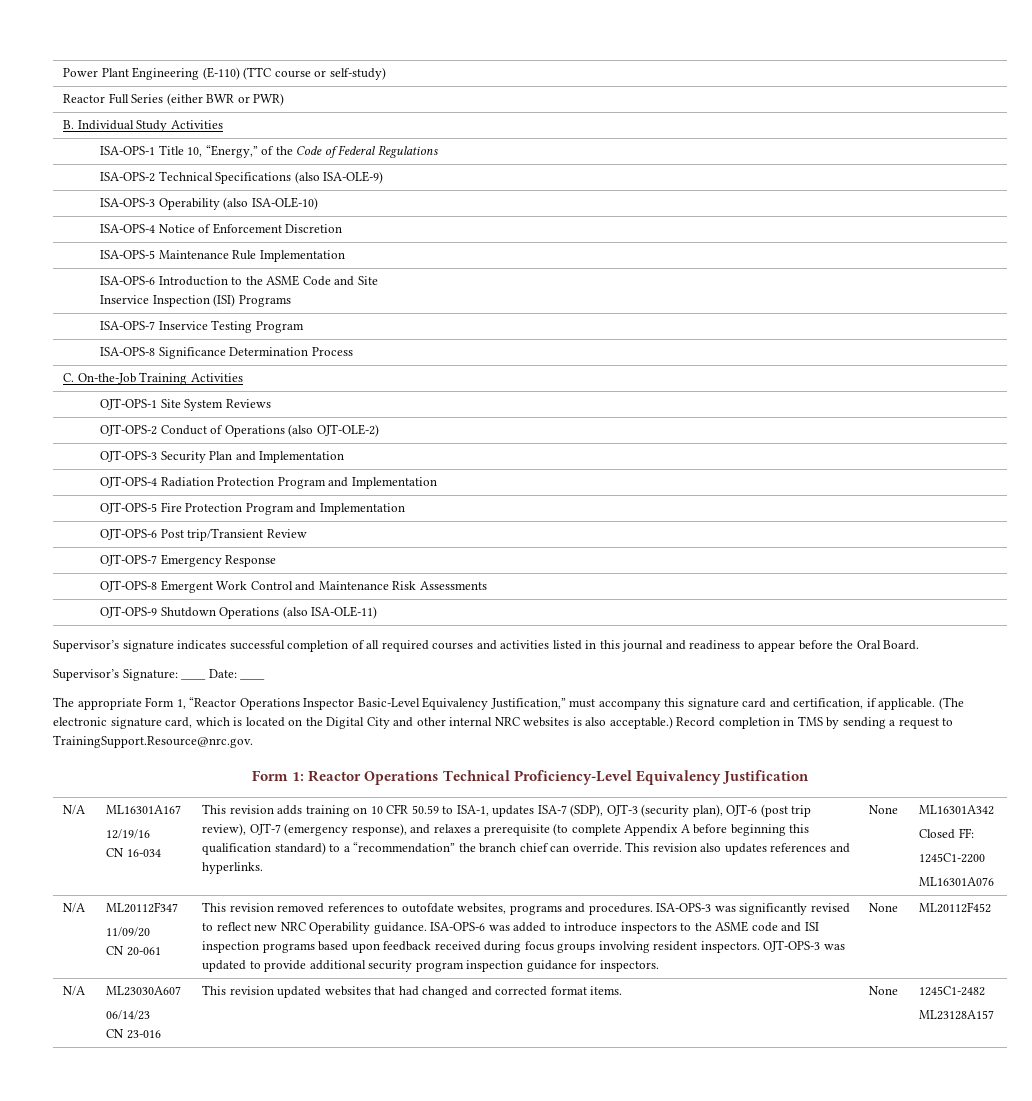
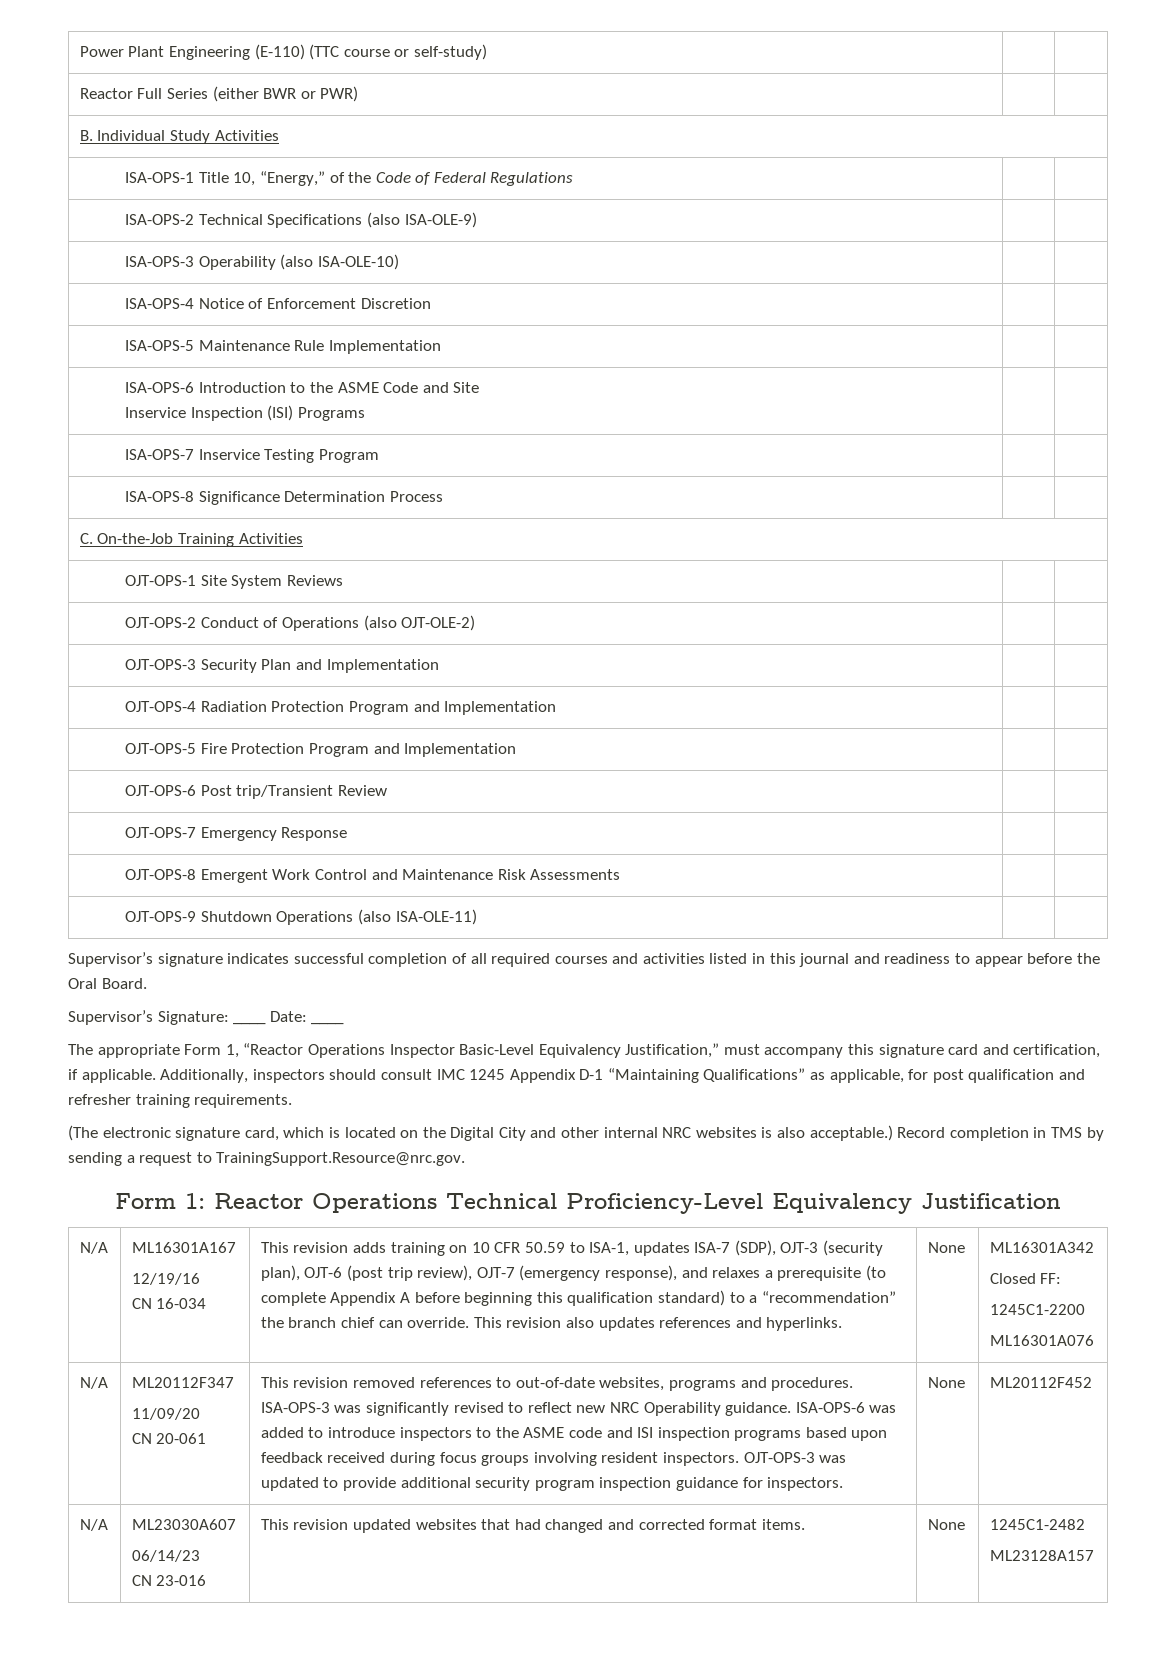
(936, 704) none -> [160,1068,1086,1083] [68,1094,293,1108] Additionally, inspectors should consult IMC 1245 Appendix D-1 “Maintaining Qualifications” as applicable, for post qualification and refresher training requirements. //
[401,903,454,913] outofdate -> [515,1377,595,1388] out-of-date

